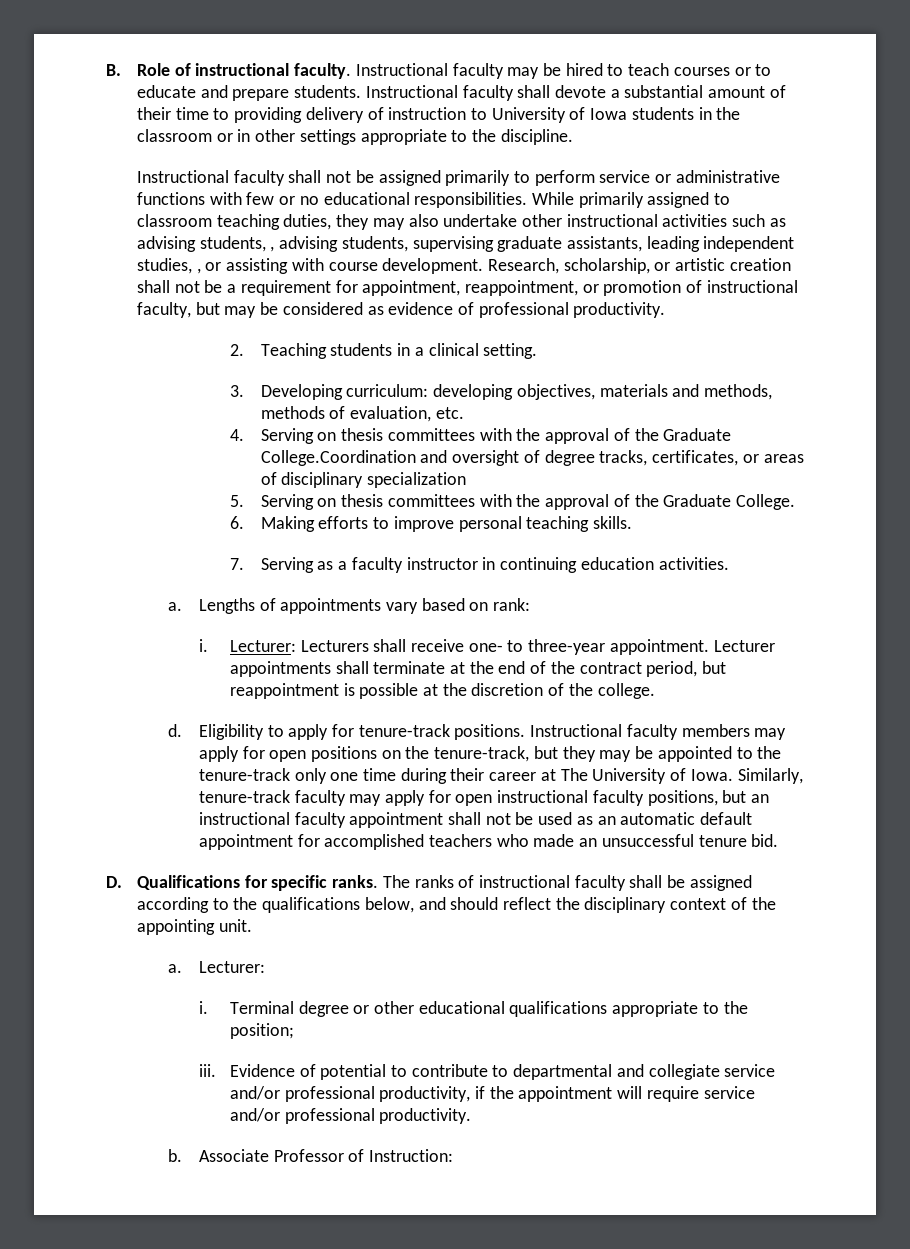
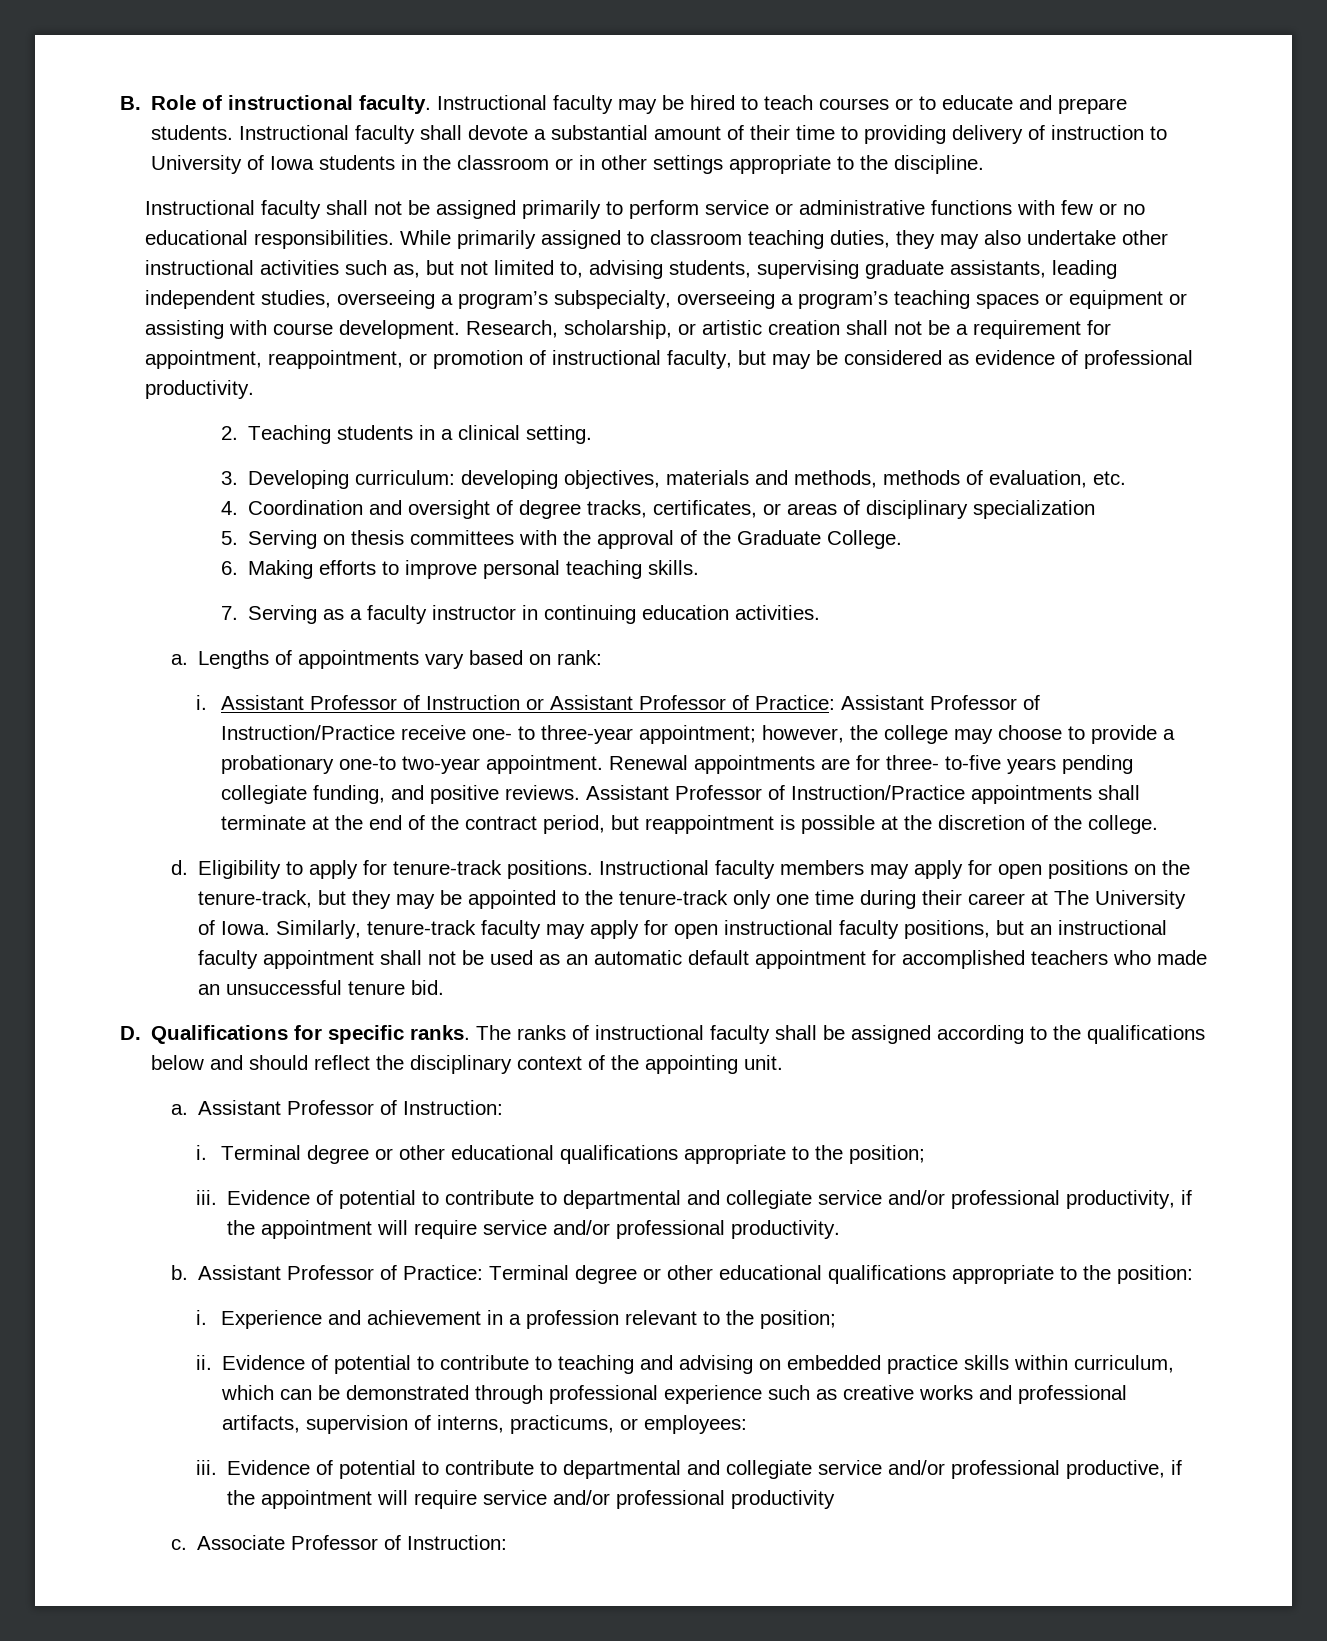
[769,218,786,227] [136,236,275,252] as advising students, , -> [393,260,584,278] as, but not limited to,
[196,268,201,274] , -> [337,290,1164,309] overseeing a program’s subspecialty, overseeing a program’s teaching spaces or equipment
[260,428,732,444] [260,450,416,466] Serving on thesis committees with the approval of the Graduate College.Coordination -> [248,500,364,515] Coordination
[229,639,775,655] Lecturer: Lecturers shall receive one- to three-year appointment. Lecturer -> [221,695,1041,710] [221,725,1176,744] [221,755,1134,774] [221,785,966,804] Assistant Professor of Instruction or Assistant Professor of Practice: Assistant Professor of Instruction/Practice receive one- to three-year appointment; however, the college may choose to provide a probationary one-to two-year appointment. Renewal appointments are for three- to-five years pending collegiate funding, and positive reviews. Assistant Professor of Instruction/Practice
[364,897,414,913] below, -> [151,1055,205,1070] below
[198,961,265,973] Lecturer: -> [197,1100,503,1115] Assistant Professor of Instruction:
(182, 1155) none -> [197,1265,1193,1284] [195,1310,837,1329] [195,1355,1175,1374] [221,1385,1128,1404] [222,1415,748,1434] [195,1460,1183,1479] [227,1490,836,1509] [170,1539,187,1550] Assistant Professor of Practice: Terminal degree or other educational qualifications appropriate to the position: // i. Experience and achievement in a profession relevant to the position; // ii. Evidence of potential to contribute to teaching and advising on embedded practice skills within curriculum, which can be demonstrated through professional experience such as creative works and professional artifacts, supervision of interns, practicums, or employees: // iii. Evidence of potential to contribute to departmental and collegiate service and/or professional productive, if the appointment will require service and/or professional productivity // c.

